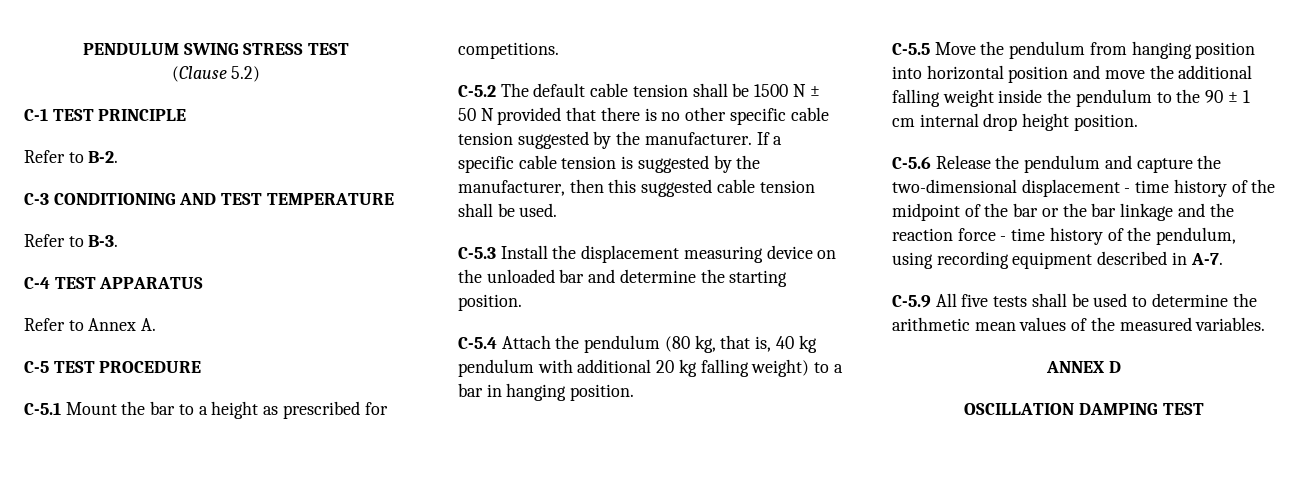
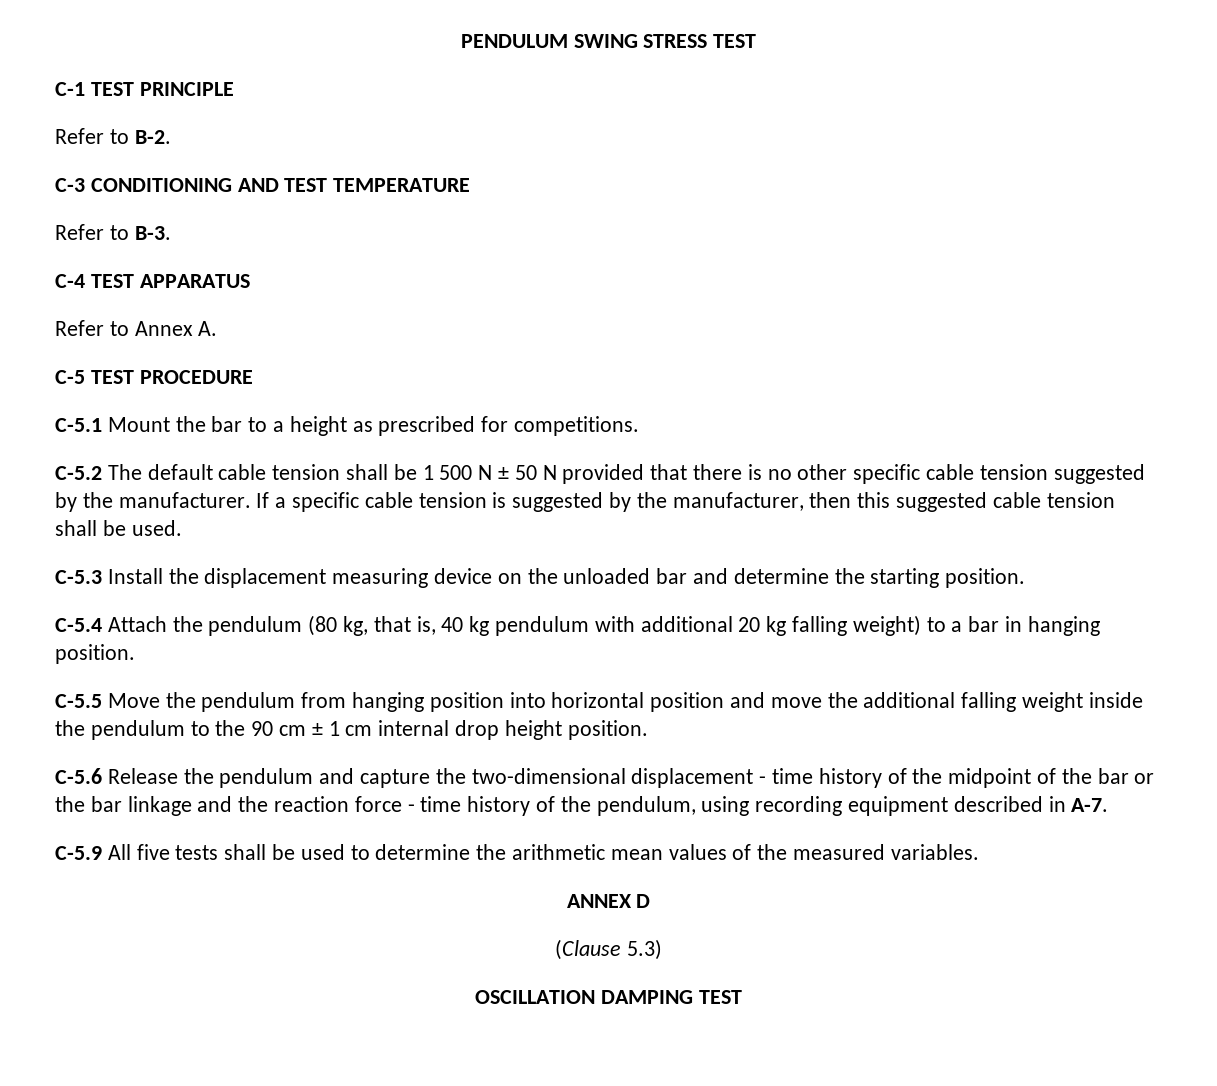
[171,66,261,82] // (Clause 5.2) -> (757, 41) none
[754,84,789,97] 1500 -> [422,465,473,480] 1 500
(1224, 96) none -> [279,725,307,736] cm
(1121, 367) none -> [555,939,662,960] // (Clause 5.3)

